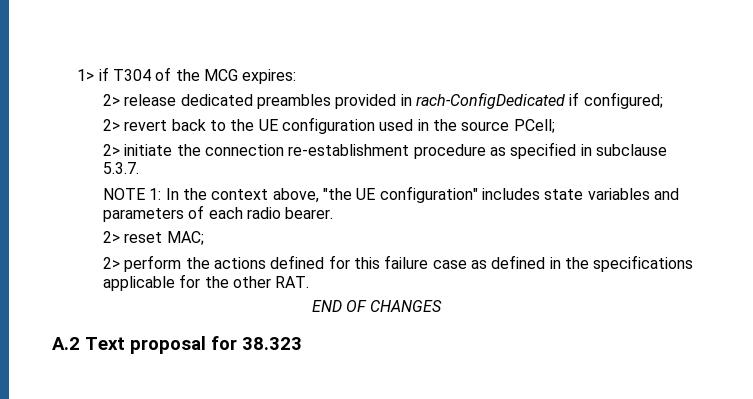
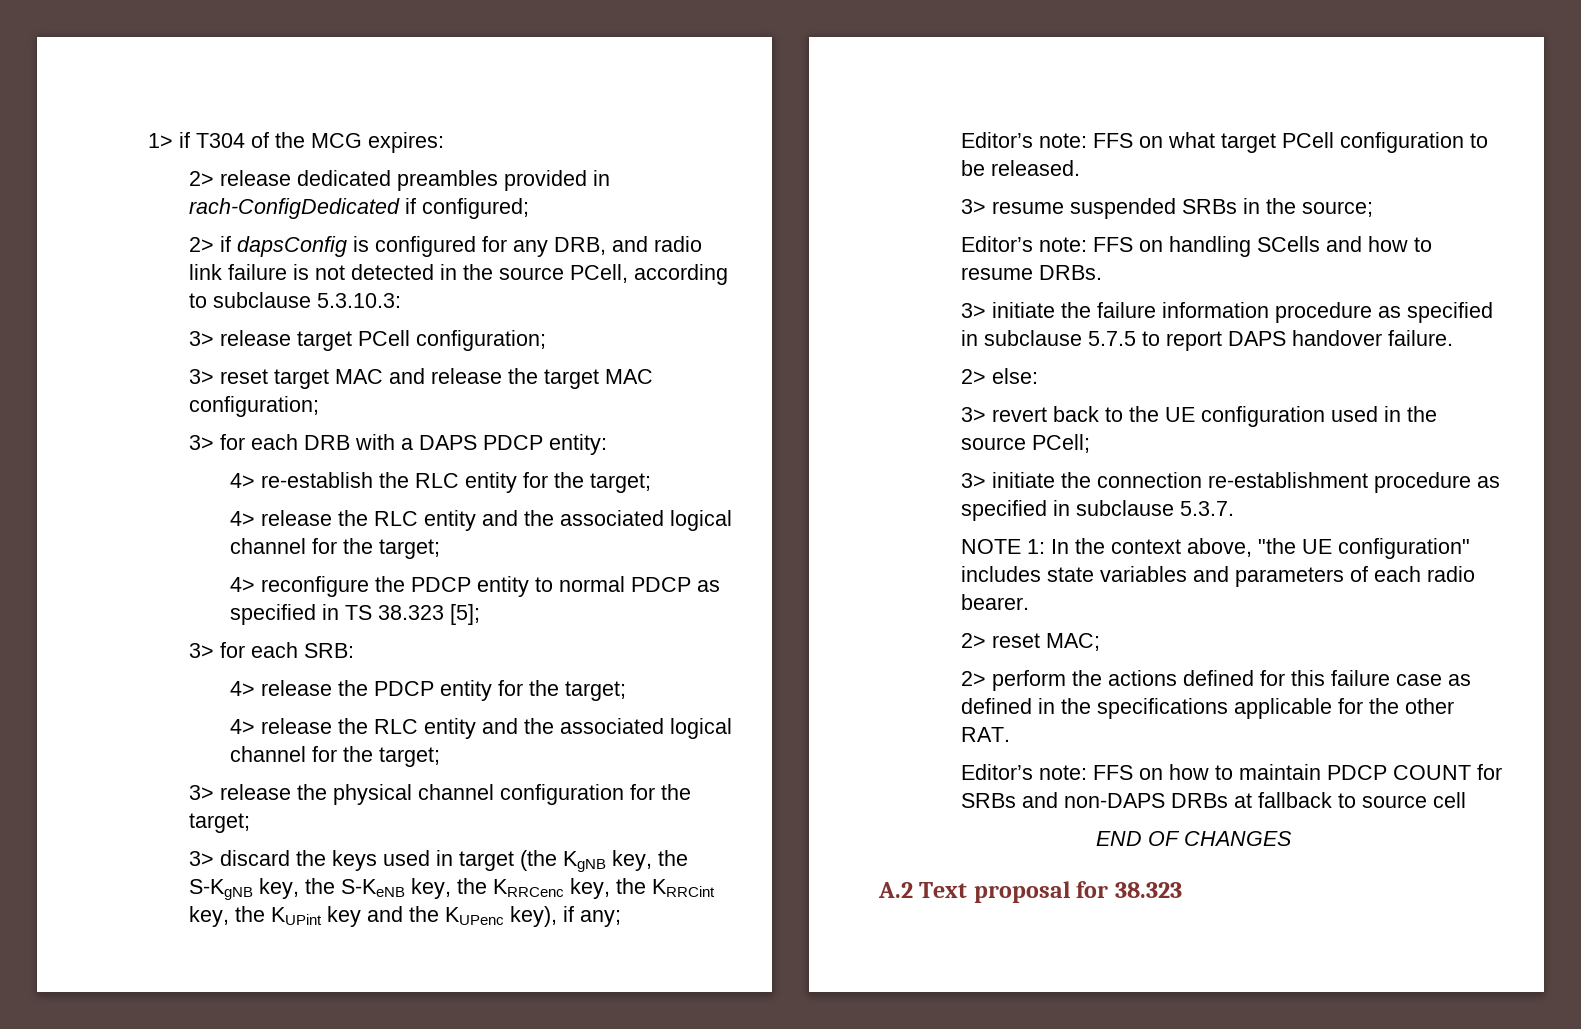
(120, 125) none -> [220,236,703,257] [189,264,729,285] [189,292,402,308] [189,330,547,351] [189,368,654,389] [189,396,320,417] [189,434,608,455] [230,472,652,493] [230,510,733,531] [230,538,441,559] [230,576,721,597] [230,604,481,625] [189,642,355,658] [230,680,627,701] [230,718,733,739] [230,746,441,767] [189,784,692,805] [189,813,251,833] [189,850,689,872] [189,878,716,900] [189,906,622,927] [961,132,1489,153] [961,160,1081,176] [961,198,1374,219] [961,236,1433,257] [961,265,1103,280] [961,302,1494,323] [961,330,1454,351] [961,368,1039,384] [961,407,987,422] if dapsConfig is configured for any DRB, and radio link failure is not detected in the source PCell, according to subclause 5.3.10.3: // 3> release target PCell configuration; // 3> reset target MAC and release the target MAC configuration; // 3> for each DRB with a DAPS PDCP entity: // 4> re-establish the RLC entity for the target; // 4> release the RLC entity and the associated logical channel for the target; // 4> reconfigure the PDCP entity to normal PDCP as specified in TS 38.323 [5]; // 3> for each SRB: // 4> release the PDCP entity for the target; // 4> release the RLC entity and the associated logical channel for the target; // 3> release the physical channel configuration for the target; // 3> discard the keys used in target (the KgNB key, the S-KgNB key, the S-KeNB key, the KRRCenc key, the KRRCint key, the KUPint key and the KUPenc key), if any; // Editor’s note: FFS on what target PCell configuration to be released. // 3> resume suspended SRBs in the source; // Editor’s note: FFS on handling SCells and how to resume DRBs. // 3> initiate the failure information procedure as specified in subclause 5.7.5 to report DAPS handover failure. // 2> else: // 3>
[102,144,120,156] 2> -> [961,473,987,488] 3>
(310, 282) none -> [961,764,1503,780] [961,792,1467,808] // Editor’s note: FFS on how to maintain PDCP COUNT for SRBs and non-DAPS DRBs at fallback to source cell

